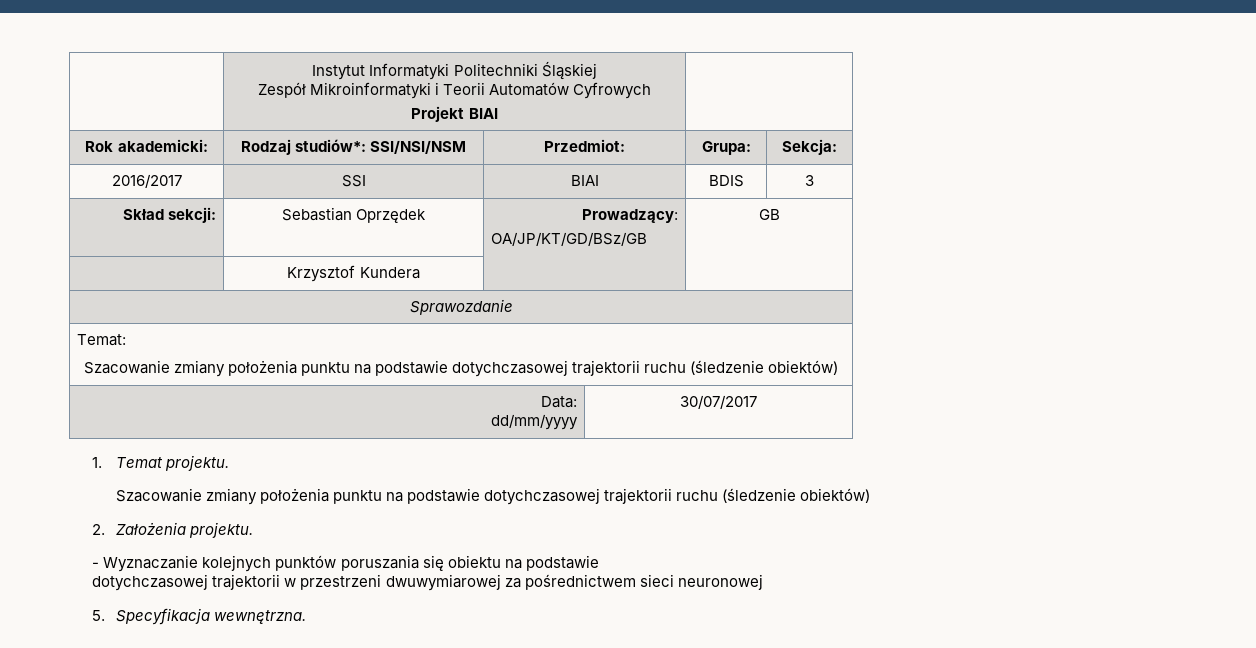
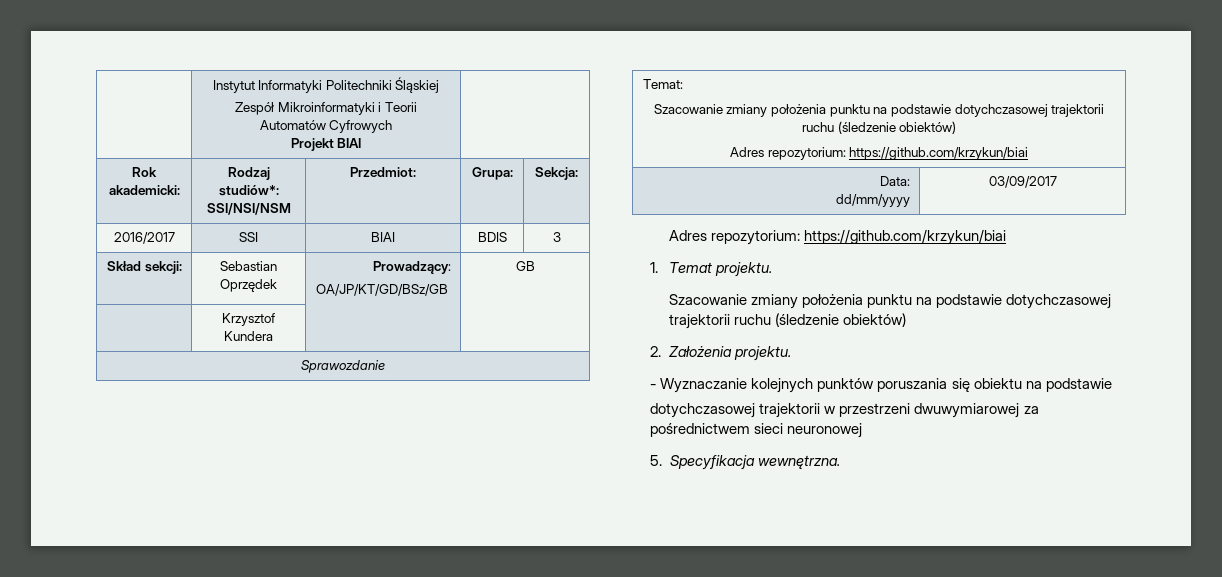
(839, 367) none -> [729,147,1029,160] // Adres repozytorium: https://github.com/krzykun/biai
[680,395,757,409] 30/07/2017 -> [988,176,1057,188] [668,229,1006,245] 03/09/2017 // Adres repozytorium: https://github.com/krzykun/biai

